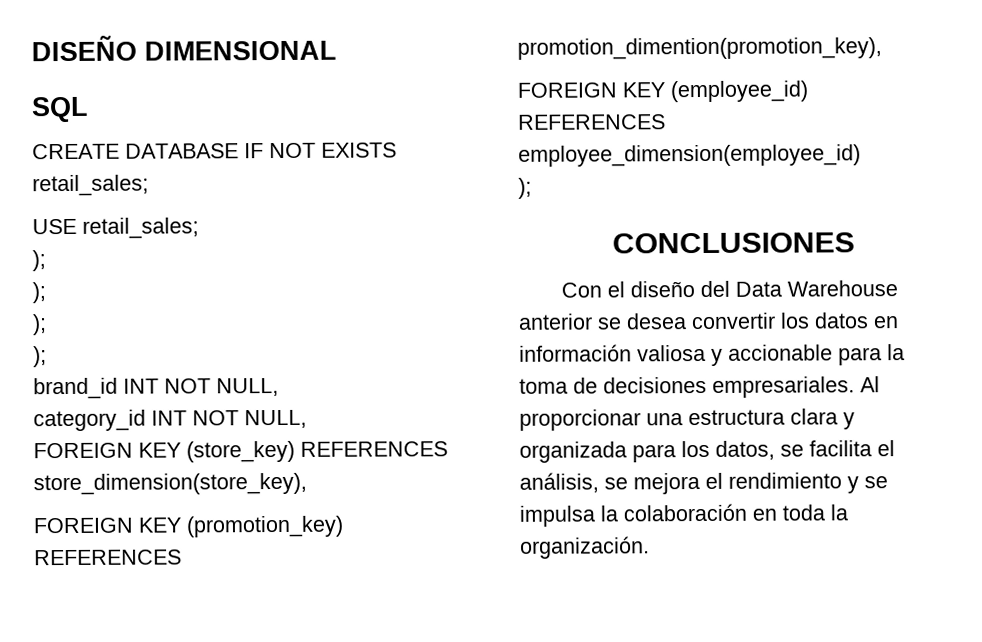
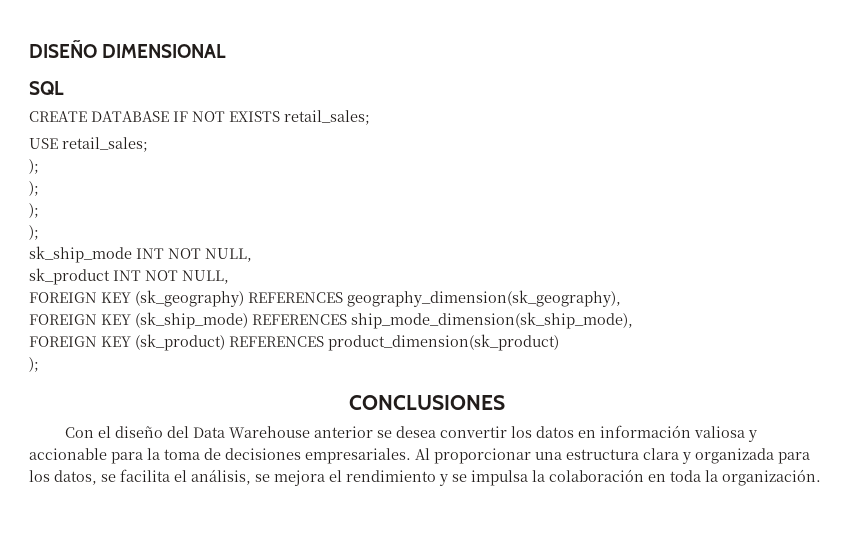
[33,377,279,400] [33,409,146,432] brand_id INT NOT NULL, // category_id -> [29,246,252,263] [29,268,110,285] sk_ship_mode INT NOT NULL, // sk_product
[186,440,448,463] [33,472,307,496] [33,515,344,538] [34,549,182,566] [517,37,882,60] [517,80,808,103] [518,114,666,130] [518,144,861,167] (store_key) REFERENCES store_dimension(store_key), // FOREIGN KEY (promotion_key) REFERENCES promotion_dimention(promotion_key), // FOREIGN KEY (employee_id) REFERENCES employee_dimension(employee_id) -> [135,290,621,307] [29,312,633,329] [29,334,559,351] (sk_geography) REFERENCES geography_dimension(sk_geography), // FOREIGN KEY (sk_ship_mode) REFERENCES ship_mode_dimension(sk_ship_mode), // FOREIGN KEY (sk_product) REFERENCES product_dimension(sk_product)

